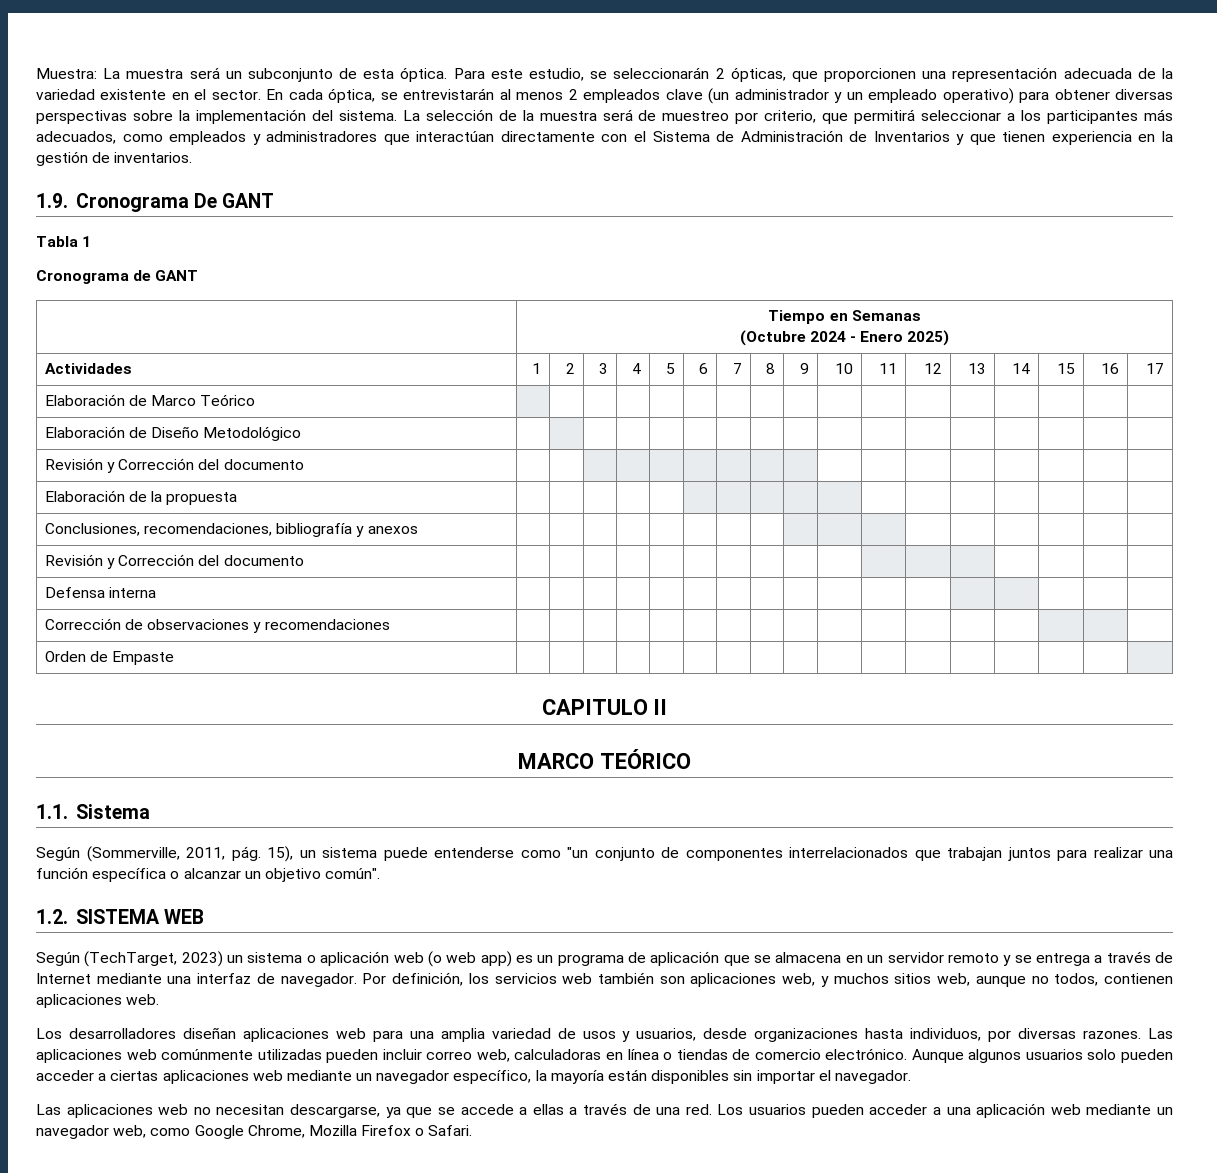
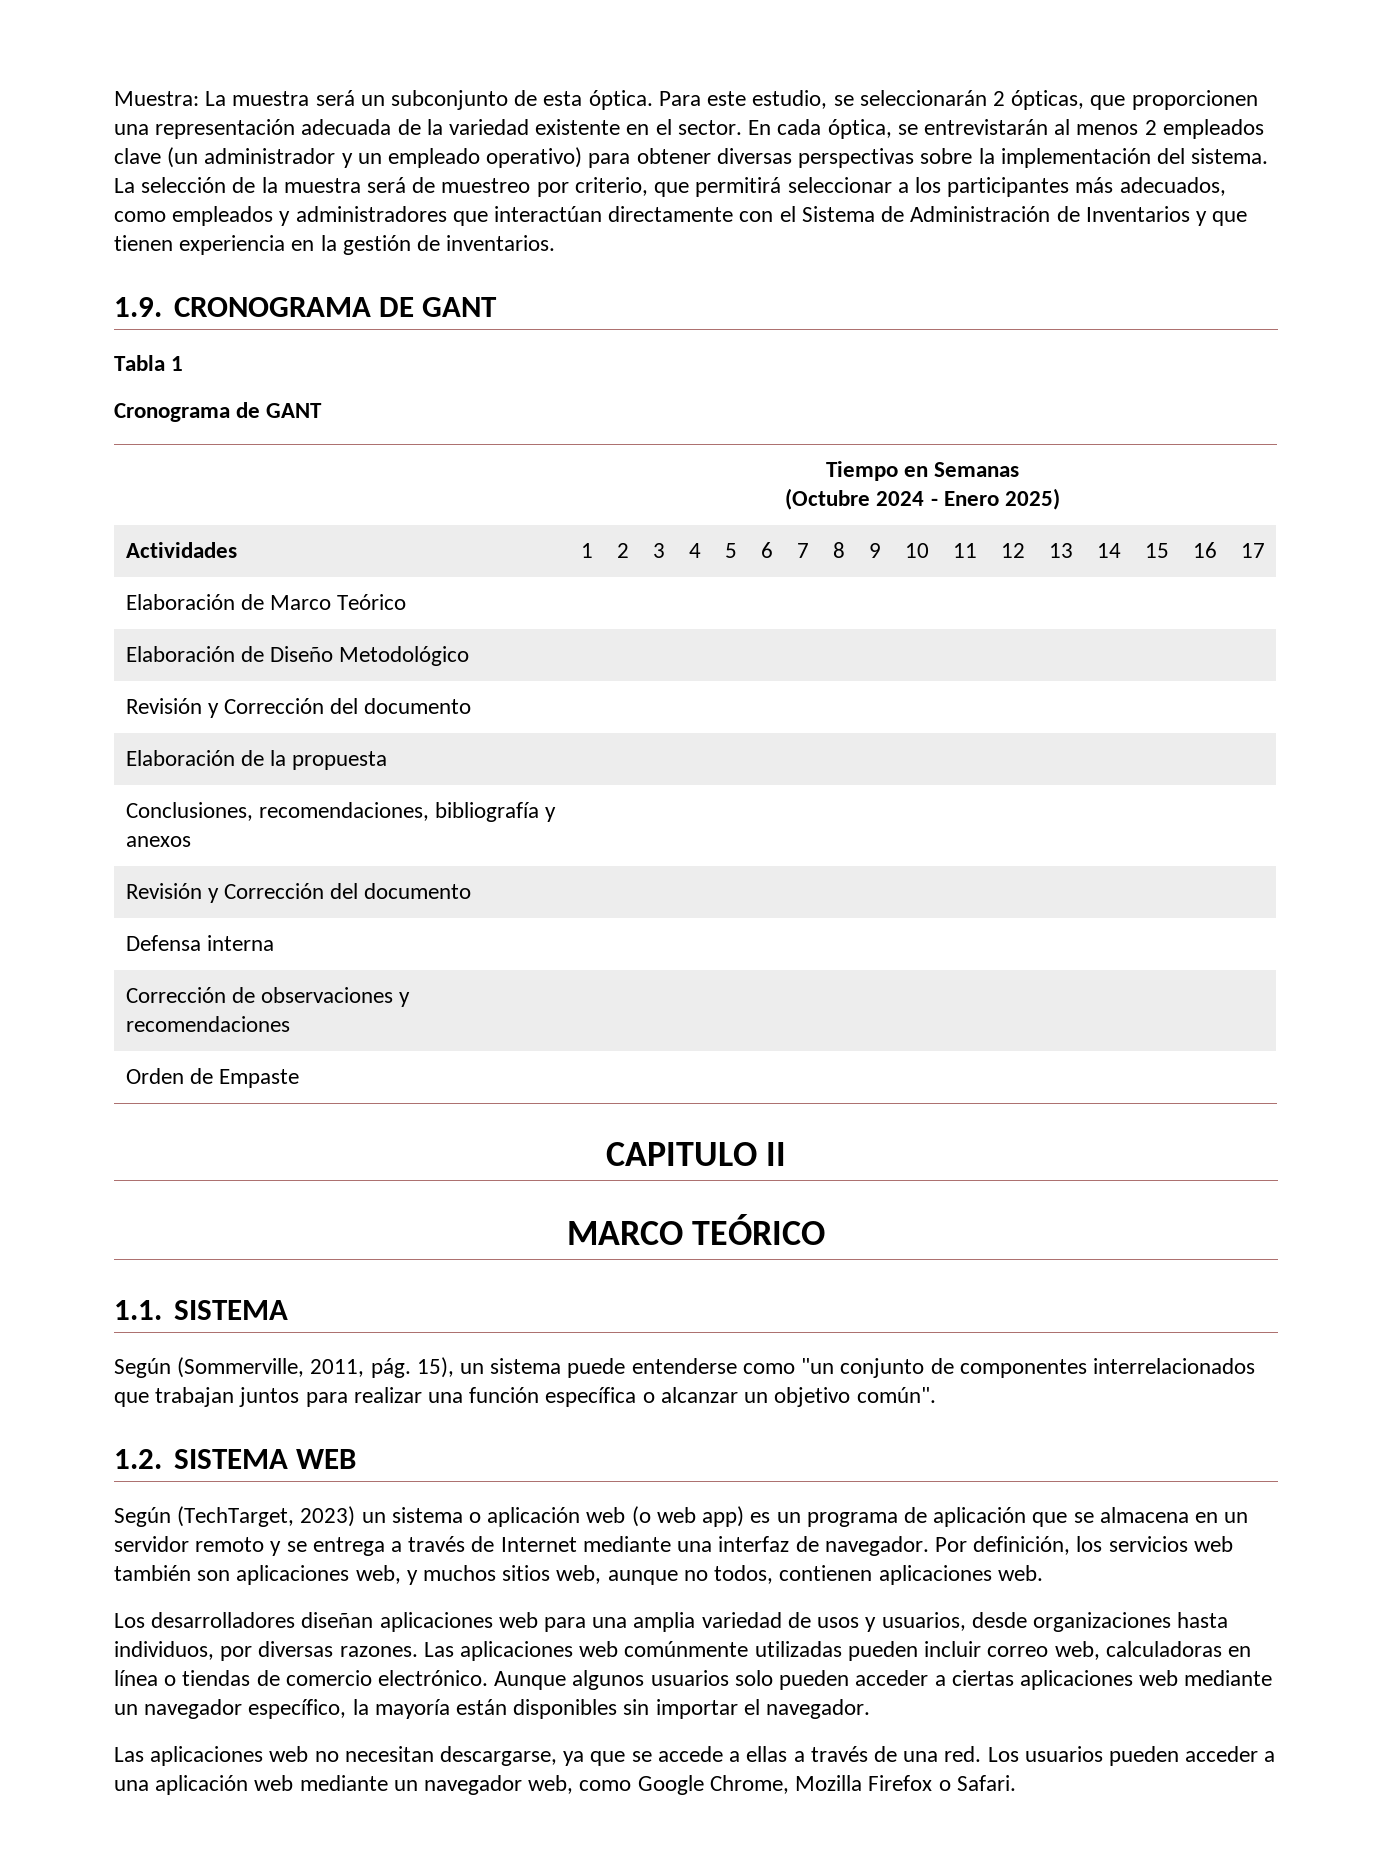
[75,193,218,212] Cronograma De -> [173,297,414,317] CRONOGRAMA DE
[75,804,150,819] Sistema -> [173,1300,288,1320] SISTEMA

